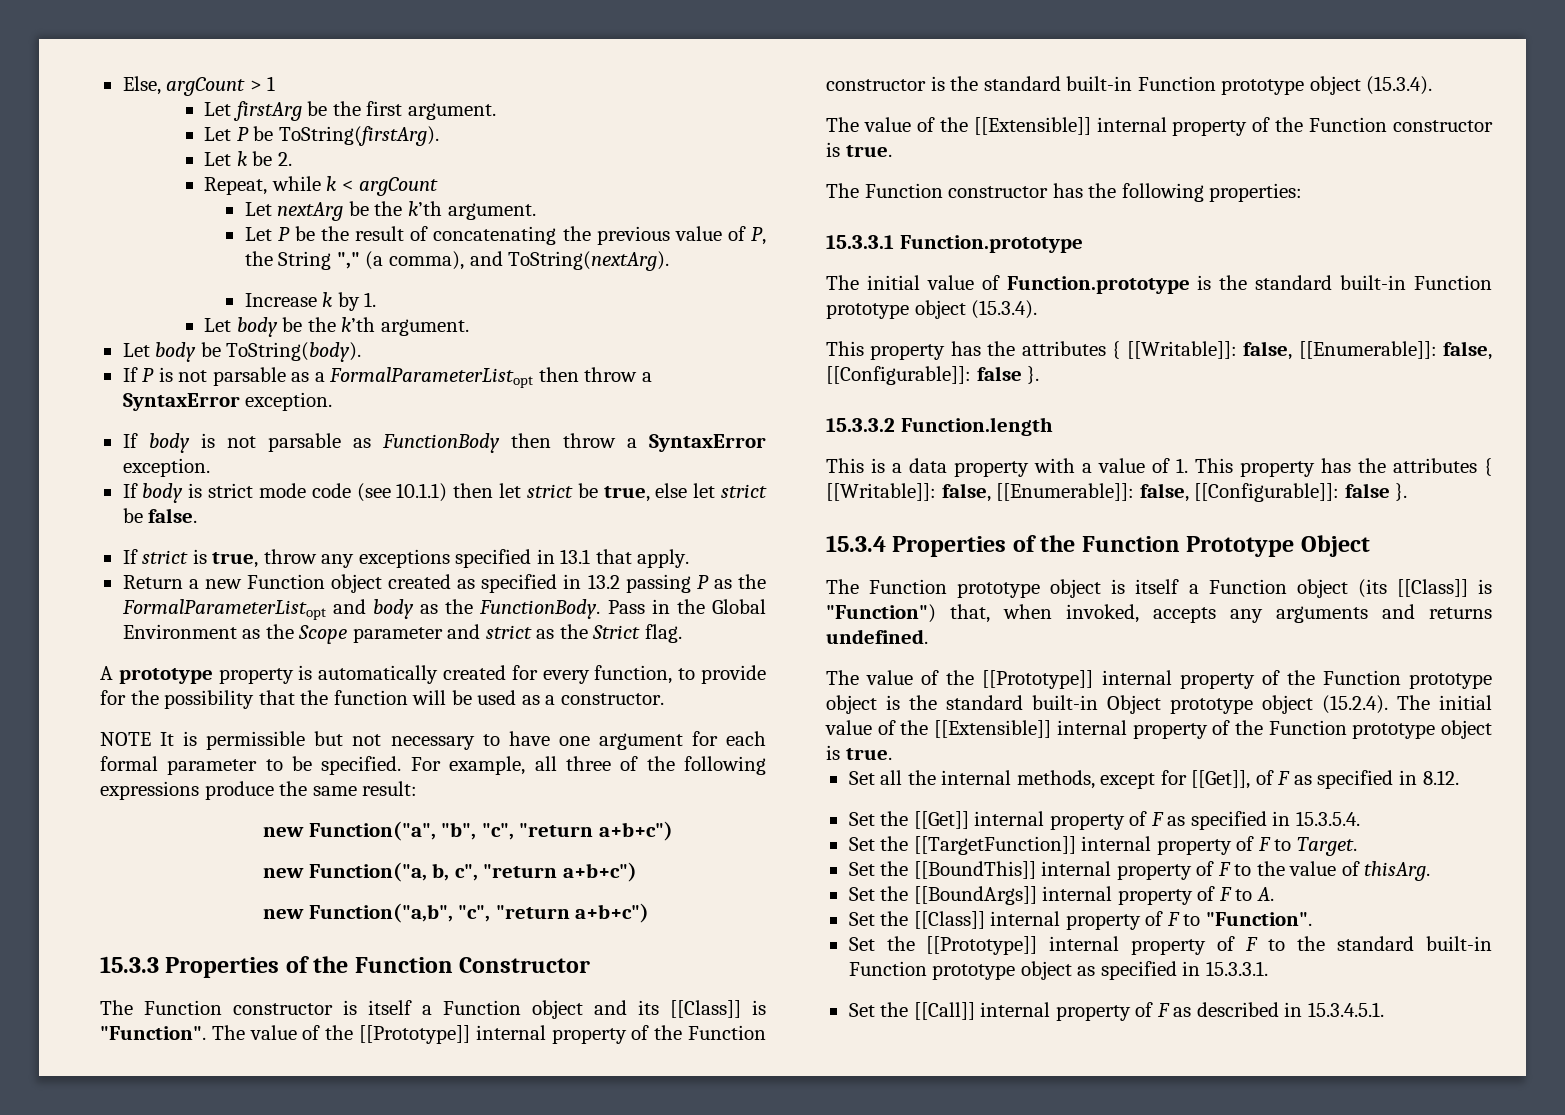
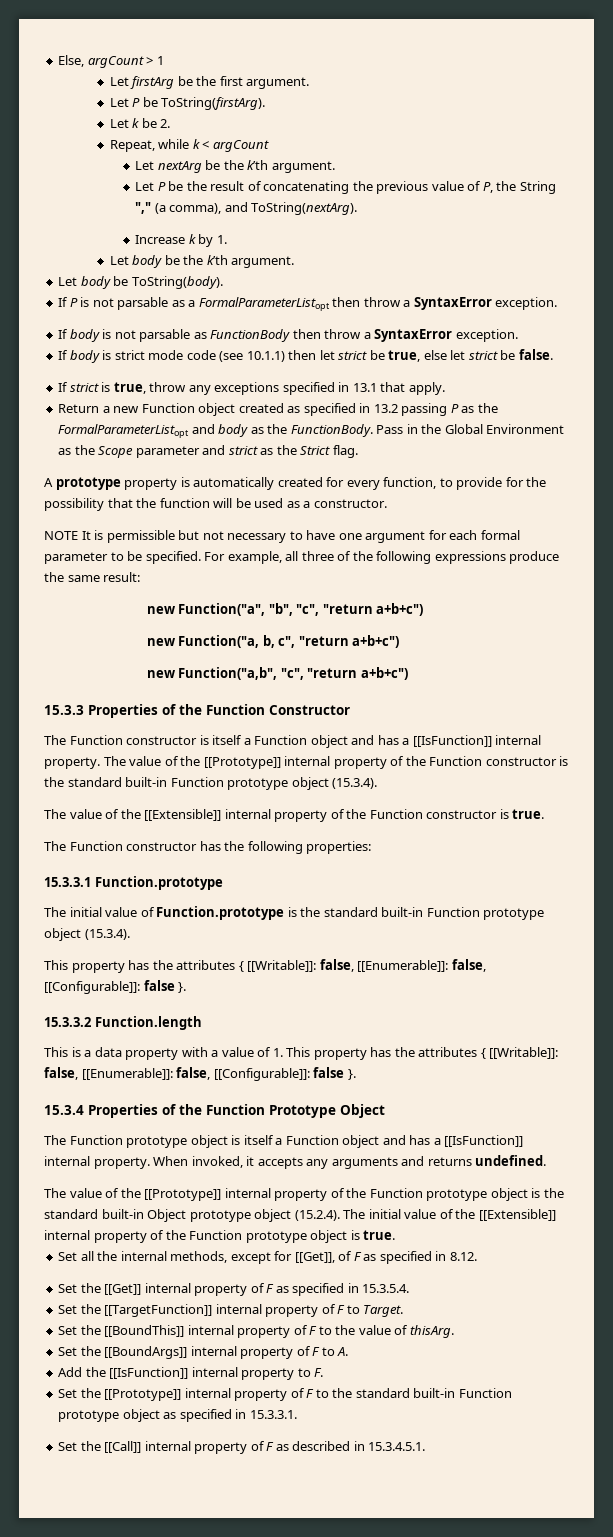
[638,1000,766,1018] [100,1026,206,1040] its [[Class]] is "Function". -> [377,735,542,747] [44,757,100,769] has a [[IsFunction]] internal property.
[1357,579,1492,598] [826,604,1139,623] (its [[Class]] is "Function") that, when invoked, -> [382,1135,524,1147] [44,1156,255,1169] and has a [[IsFunction]] internal property. When invoked, it
[848,911,1312,930] Set the [[Class]] internal property of F to "Function". -> [58,1367,324,1380] Add the [[IsFunction]] internal property to F.

